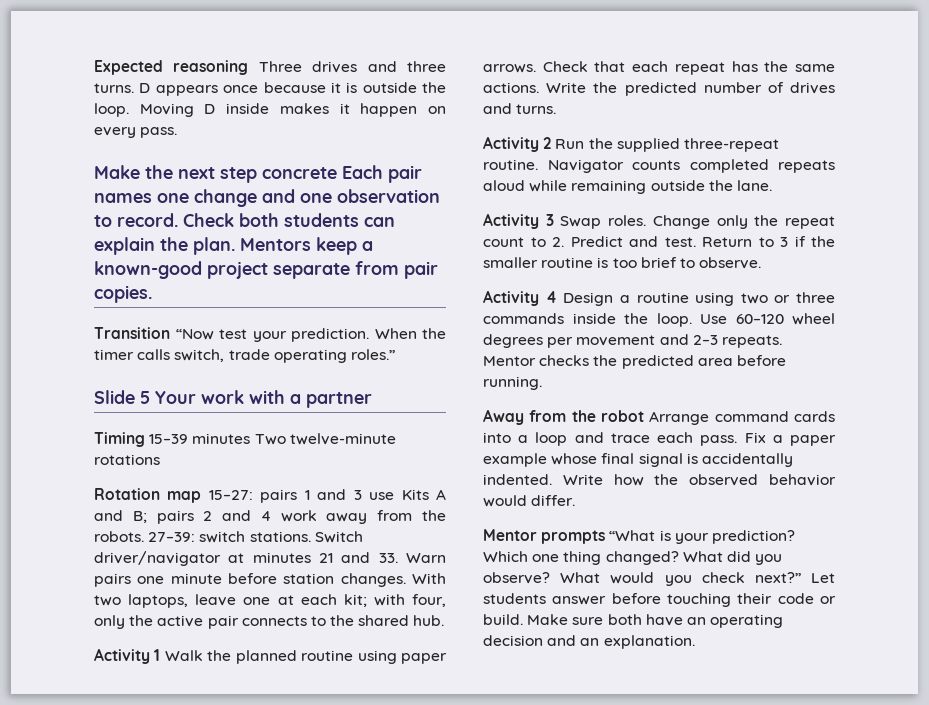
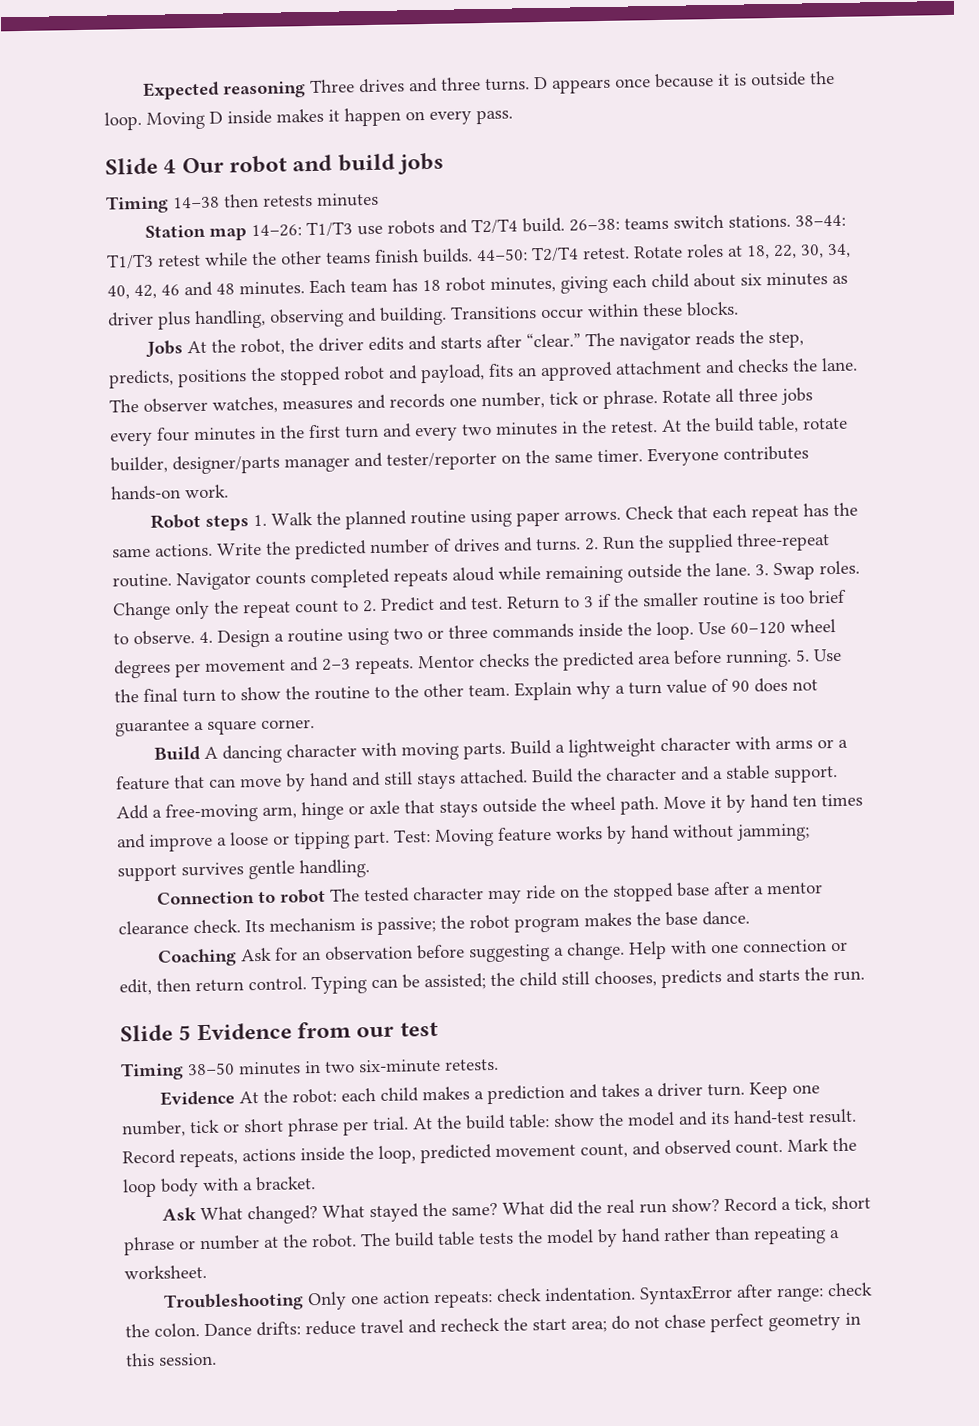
[94,165,422,183] [94,189,440,207] [94,213,395,227] [94,237,373,255] [94,261,438,279] [94,285,152,303] [94,327,446,342] [94,349,395,363] [94,390,372,408] [94,432,396,447] [94,454,160,465] [94,488,447,503] [94,510,446,524] [94,531,363,543] [94,551,446,566] [94,573,446,587] [94,594,446,608] [94,615,445,629] [94,648,161,664] Make the next step concrete Each pair names one change and one observation to record. Check both students can explain the plan. Mentors keep a known-good project separate from pair copies. // Transition “Now test your prediction. When the timer calls switch, trade operating roles.” // Slide 5 Your work with a partner // Timing 15–39 minutes Two twelve-minute rotations // Rotation map 15–27: pairs 1 and 3 use Kits A and B; pairs 2 and 4 work away from the robots. 27–39: switch stations. Switch driver/navigator at minutes 21 and 33. Warn pairs one minute before station changes. With two laptops, leave one at each kit; with four, only the active pair connects to the shared hub. // Activity 1 -> [105,152,445,175] [106,192,379,214] [144,214,846,241] [107,243,851,270] [107,272,848,300] [108,301,739,330] [144,330,804,358] [109,357,858,389] [109,387,813,414] [110,416,848,447] [110,445,809,475] [111,484,229,501] [149,513,267,531] Slide 4 Our robot and build jobs // Timing 14–38 then retests minutes // Station map 14–26: T1/T3 use robots and T2/T4 build. 26–38: teams switch stations. 38–44: T1/T3 retest while the other teams finish builds. 44–50: T2/T4 retest. Rotate roles at 18, 22, 30, 34, 40, 42, 46 and 48 minutes. Each team has 18 robot minutes, giving each child about six minutes as driver plus handling, observing and building. Transitions occur within these blocks. // Jobs At the robot, the driver edits and starts after “clear.” The navigator reads the step, predicts, positions the stopped robot and payload, fits an approved attachment and checks the lane. The observer watches, measures and records one number, tick or phrase. Rotate all three jobs every four minutes in the first turn and every two minutes in the retest. At the build table, rotate builder, designer/parts manager and tester/reporter on the same timer. Everyone contributes hands-on work. // Robot steps 1.
[483,136,552,152] // Activity 2 -> [584,538,599,551] 2.
[483,213,554,229] // Activity 3 -> [755,564,769,576] 3.
[483,290,557,306] // Activity 4 -> [199,631,213,643] 4.
[483,409,835,425] [483,432,836,446] [483,453,793,467] [483,474,836,486] [483,495,576,507] [483,529,795,544] [483,551,783,565] [483,572,835,586] [483,593,836,607] [483,614,784,628] [483,635,695,649] // Away from the robot Arrange command cards into a loop and trace each pass. Fix a paper example whose final signal is accidentally indented. Write how the observed behavior would differ. // Mentor prompts “What is your prediction? Which one thing changed? What did you observe? What would you check next?” Let students answer before touching their code or build. Make sure both have an operating decision and an explanation. -> [795,648,842,662] [114,677,818,703] [115,719,315,737] [153,736,848,764] [116,765,838,792] [116,793,863,823] [117,823,810,852] [117,859,370,882] [156,881,823,905] [118,910,750,935] [157,939,848,967] [119,967,865,996] [120,1021,439,1042] [120,1058,499,1081] [159,1081,820,1106] [122,1108,857,1138] [122,1137,857,1168] [123,1176,316,1198] [161,1195,871,1225] [124,1226,840,1256] [124,1264,207,1280] [163,1282,873,1312] [125,1312,861,1338] [126,1352,217,1367] 5. Use the final turn to show the routine to the other team. Explain why a turn value of 90 does not guarantee a square corner. // Build A dancing character with moving parts. Build a lightweight character with arms or a feature that can move by hand and still stays attached. Build the character and a stable support. Add a free-moving arm, hinge or axle that stays outside the wheel path. Move it by hand ten times and improve a loose or tipping part. Test: Moving feature works by hand without jamming; support survives gentle handling. // Connection to robot The tested character may ride on the stopped base after a mentor clearance check. Its mechanism is passive; the robot program makes the base dance. // Coaching Ask for an observation before suggesting a change. Help with one connection or edit, then return control. Typing can be assisted; the child still chooses, predicts and starts the run. // Slide 5 Evidence from our test // Timing 38–50 minutes in two six-minute retests. // Evidence At the robot: each child makes a prediction and takes a driver turn. Keep one number, tick or short phrase per trial. At the build table: show the model and its hand-test result. Record repeats, actions inside the loop, predicted movement count, and observed count. Mark the loop body with a bracket. // Ask What changed? What stayed the same? What did the real run show? Record a tick, short phrase or number at the robot. The build table tests the model by hand rather than repeating a worksheet. // Troubleshooting Only one action repeats: check indentation. SyntaxError after range: check the colon. Dance drifts: reduce travel and recheck the start area; do not chase perfect geometry in this session.

